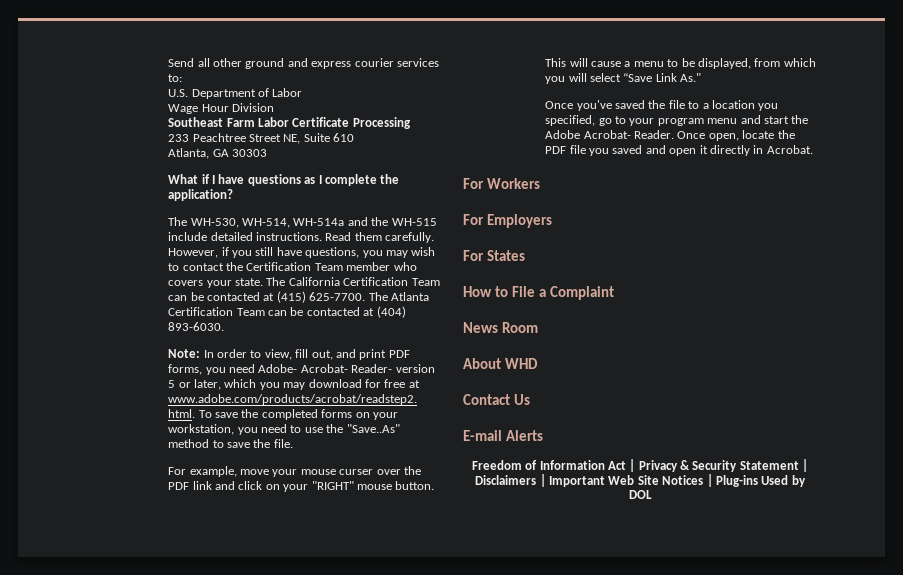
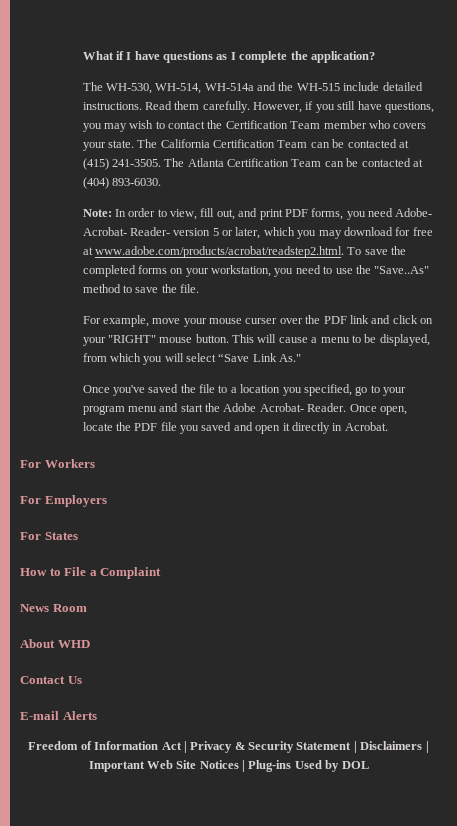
[168,58,439,69] [168,74,183,82] [168,88,303,99] [168,103,275,114] [168,117,411,129] [168,133,355,144] [168,148,268,159] Send all other ground and express courier services to: // U.S. Department of Labor // Wage Hour Division // Southeast Farm Labor Certificate Processing // 233 Peachtree Street NE, Suite 610 // Atlanta, GA 30303 // -> (82, 55) none
[309,292,366,301] 625-7700. -> [111,159,161,167] 241-3505.

